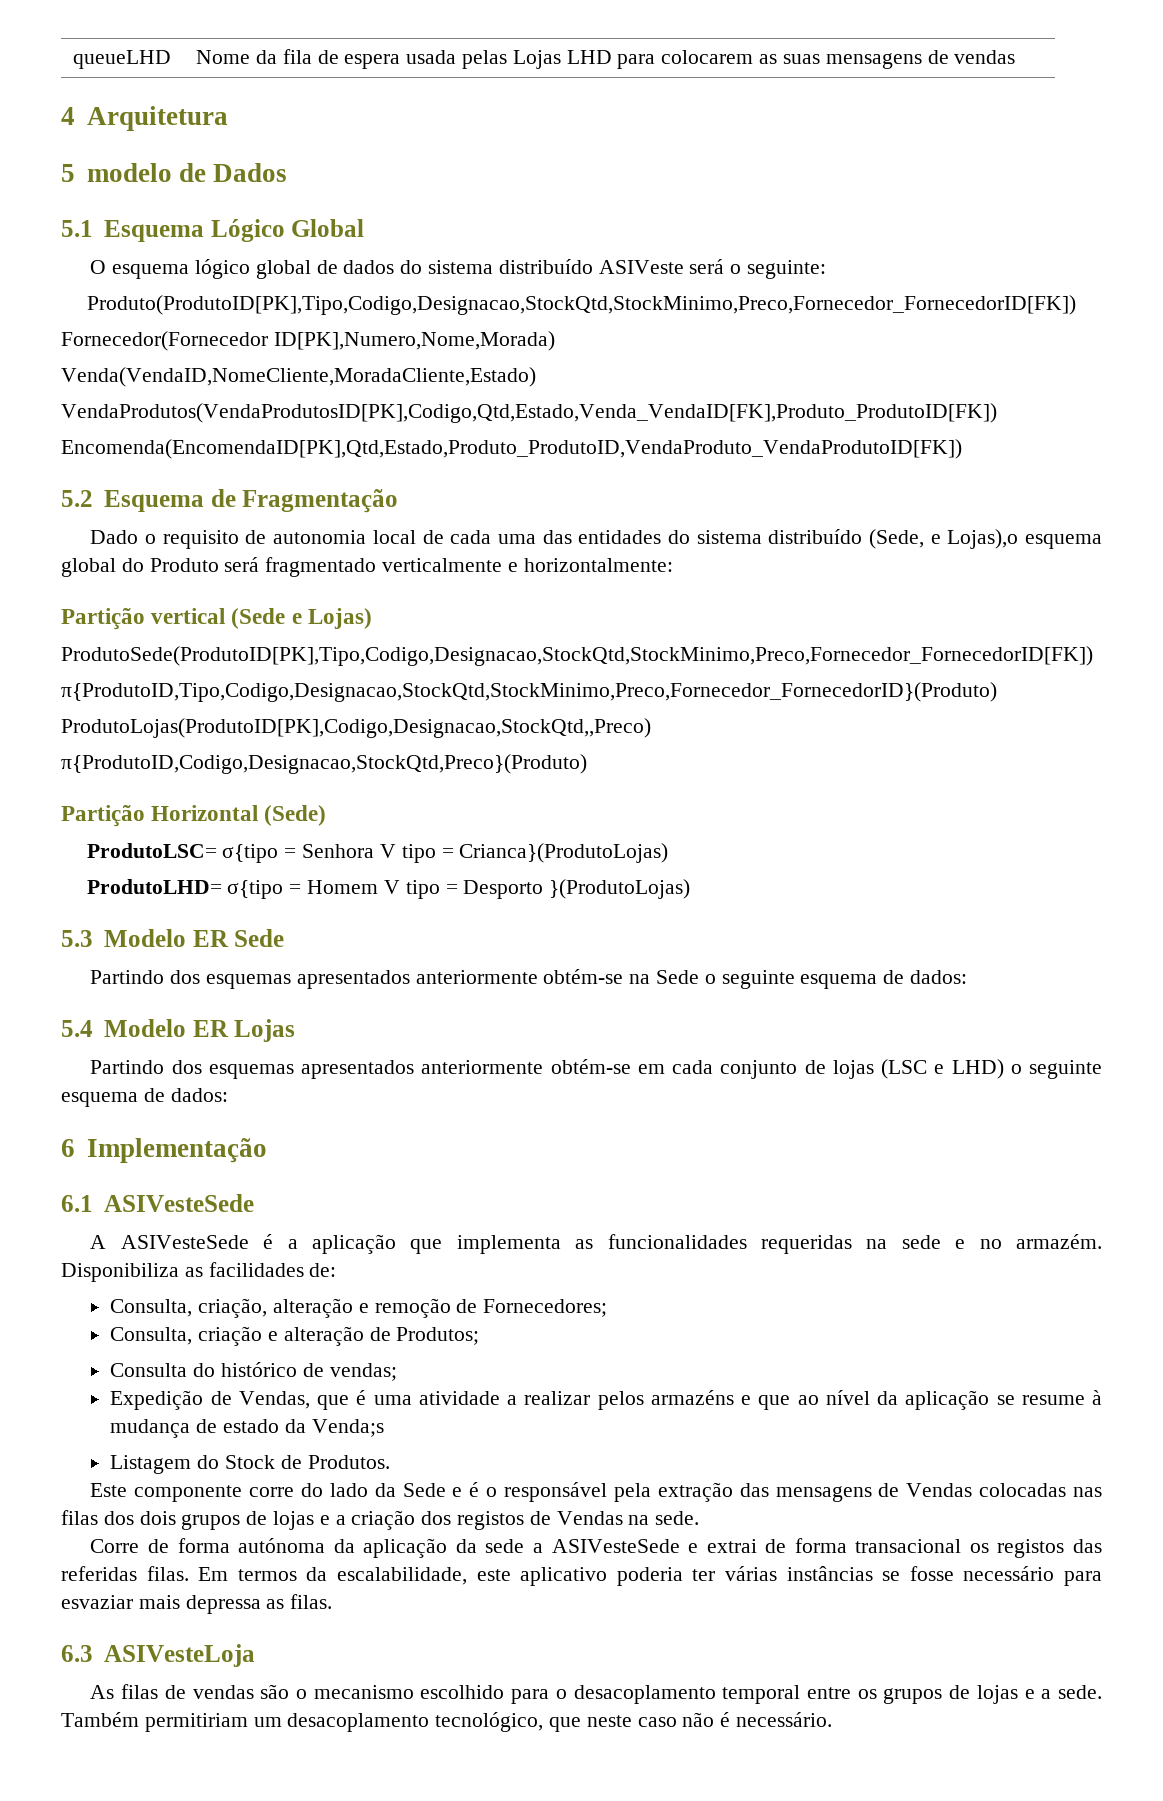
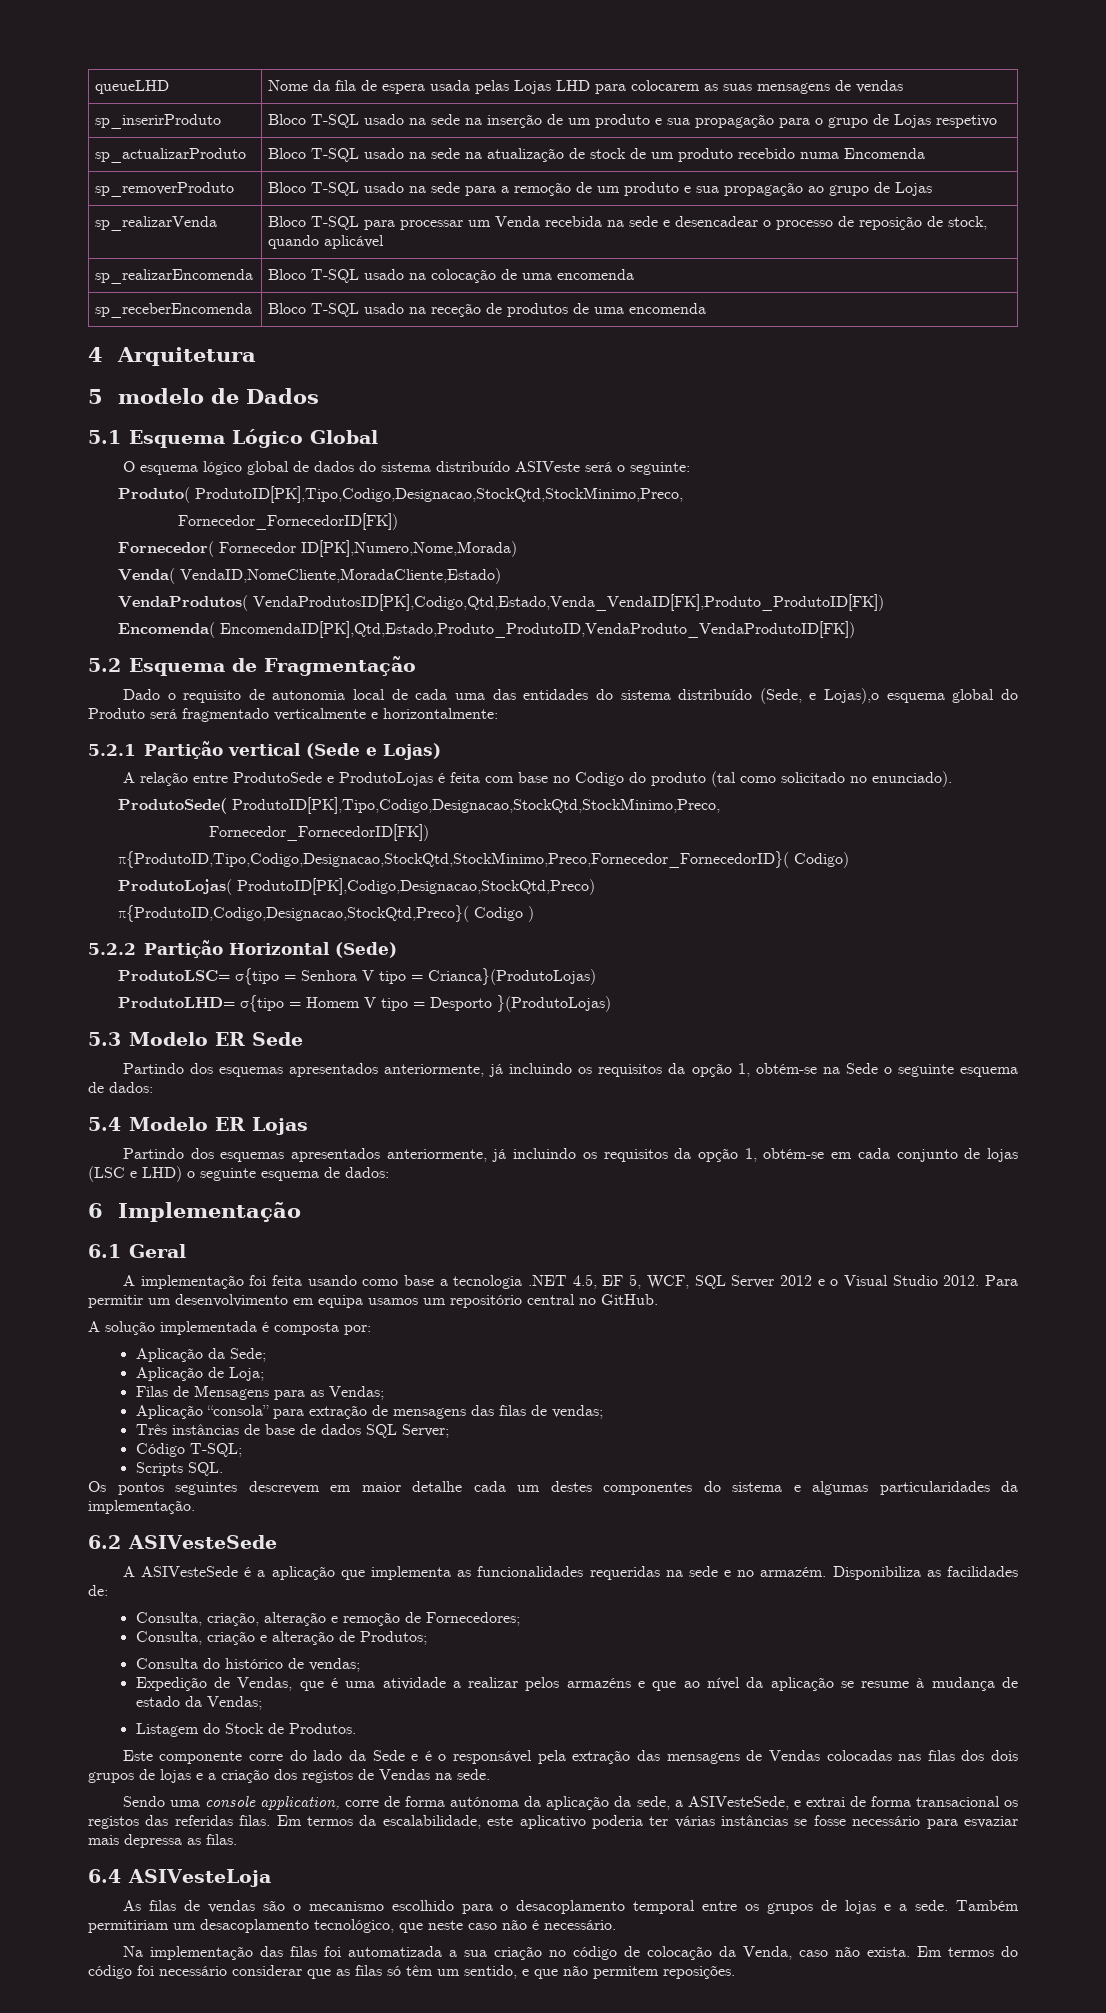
(1016, 57) none -> [95,114,222,129] [268,114,998,128] [95,148,247,163] [268,148,926,162] [95,182,235,197] [268,182,933,196] [95,216,218,231] [268,216,988,230] [268,235,385,249] [95,269,254,284] [268,269,635,283] [95,303,253,318] [268,303,707,317] // sp_inserirProduto | Bloco T-SQL usado na sede na inserção de um produto e sua propagação para o grupo de Lojas respetivo // sp_actualizarProduto | Bloco T-SQL usado na sede na atualização de stock de um produto recebido numa Encomenda // sp_removerProduto | Bloco T-SQL usado na sede para a remoção de um produto e sua propagação ao grupo de Lojas // sp_realizarVenda | Bloco T-SQL para processar um Venda recebida na sede e desencadear o processo de reposição de stock, quando aplicável // sp_realizarEncomenda | Bloco T-SQL usado na colocação de uma encomenda // sp_receberEncomenda | Bloco T-SQL usado na receção de produtos de uma encomenda
[86,295,1076,315] [61,331,555,351] [61,367,536,387] [61,403,997,423] [61,439,962,459] Produto(ProdutoID[PK],Tipo,Codigo,Designacao,StockQtd,StockMinimo,Preco,Fornecedor_FornecedorID[FK]) // Fornecedor(Fornecedor ID[PK],Numero,Nome,Morada) // Venda(VendaID,NomeCliente,MoradaCliente,Estado) // VendaProdutos(VendaProdutosID[PK],Codigo,Qtd,Estado,Venda_VendaID[FK],Produto_ProdutoID[FK]) // Encomenda(EncomendaID[PK],Qtd,Estado,Produto_ProdutoID,VendaProduto_VendaProdutoID[FK]) -> [118,486,684,503] [178,513,399,530] [118,540,518,557] [118,568,502,584] [118,594,885,611] [118,621,856,638] Produto( ProdutoID[PK],Tipo,Codigo,Designacao,StockQtd,StockMinimo,Preco, // Fornecedor_FornecedorID[FK]) // Fornecedor( Fornecedor ID[PK],Numero,Nome,Morada) // Venda( VendaID,NomeCliente,MoradaCliente,Estado) // VendaProdutos( VendaProdutosID[PK],Codigo,Qtd,Estado,Venda_VendaID[FK],Produto_ProdutoID[FK]) // Encomenda( EncomendaID[PK],Qtd,Estado,Produto_ProdutoID,VendaProduto_VendaProdutoID[FK])
(673, 565) none -> [88,744,136,756] 5.2.1
[61,646,1093,666] [61,682,997,702] [61,718,651,738] [61,754,587,774] ProdutoSede(ProdutoID[PK],Tipo,Codigo,Designacao,StockQtd,StockMinimo,Preco,Fornecedor_FornecedorID[FK]) // π{ProdutoID,Tipo,Codigo,Designacao,StockQtd,StockMinimo,Preco,Fornecedor_FornecedorID}(Produto) // ProdutoLojas(ProdutoID[PK],Codigo,Designacao,StockQtd,,Preco) // π{ProdutoID,Codigo,Designacao,StockQtd,Preco}(Produto) // -> [122,771,952,787] [118,797,721,814] [208,824,429,841] [118,851,850,868] [118,878,596,895] [118,905,535,922] [88,943,136,955] A relação entre ProdutoSede e ProdutoLojas é feita com base no Codigo do produto (tal como solicitado no enunciado). // ProdutoSede( ProdutoID[PK],Tipo,Codigo,Designacao,StockQtd,StockMinimo,Preco, // Fornecedor_FornecedorID[FK]) // π{ProdutoID,Tipo,Codigo,Designacao,StockQtd,StockMinimo,Preco,Fornecedor_FornecedorID}( Codigo) // ProdutoLojas( ProdutoID[PK],Codigo,Designacao,StockQtd,Preco) // π{ProdutoID,Codigo,Designacao,StockQtd,Preco}( Codigo ) // 5.2.2
[415,970,538,984] anteriormente -> [384,1063,750,1077] anteriormente, já incluindo os requisitos da opção 1,
[421,1060,544,1074] anteriormente -> [386,1148,757,1162] anteriormente, já incluindo os requisitos da opção 1,
(93, 1203) none -> [129,1244,186,1258] [122,1274,1018,1289] [88,1294,658,1308] [88,1321,371,1335] [135,1348,266,1362] [135,1367,264,1381] [135,1385,384,1400] [135,1405,603,1419] [135,1424,449,1438] [135,1443,242,1457] [135,1462,223,1476] [88,1481,1018,1495] [88,1500,195,1514] [88,1535,121,1549] Geral // A implementação foi feita usando como base a tecnologia .NET 4.5, EF 5, WCF, SQL Server 2012 e o Visual Studio 2012. Para permitir um desenvolvimento em equipa usamos um repositório central no GitHub. // A solução implementada é composta por: // Aplicação da Sede; // Aplicação de Loja; // Filas de Mensagens para as Vendas; // Aplicação “consola” para extração de mensagens das filas de vendas; // Três instâncias de base de dados SQL Server; // Código T-SQL; // Scripts SQL. // Os pontos seguintes descrevem em maior detalhe cada um destes componentes do sistema e algumas particularidades da implementação. // 6.2
[311,1419,384,1437] Venda;s -> [206,1696,262,1710] Vendas;
[90,1539,140,1553] Corre -> [122,1796,380,1810] Sendo uma console application, corre
[485,1539,680,1553] sede a ASIVesteSede -> [636,1796,789,1810] sede, a ASIVesteSede,
[61,1645,93,1662] 6.3 -> [88,1869,121,1883] 6.4
(833, 1719) none -> [122,1946,1018,1960] [88,1965,735,1979] // Na implementação das filas foi automatizada a sua criação no código de colocação da Venda, caso não exista. Em termos do código foi necessário considerar que as filas só têm um sentido, e que não permitem reposições.

